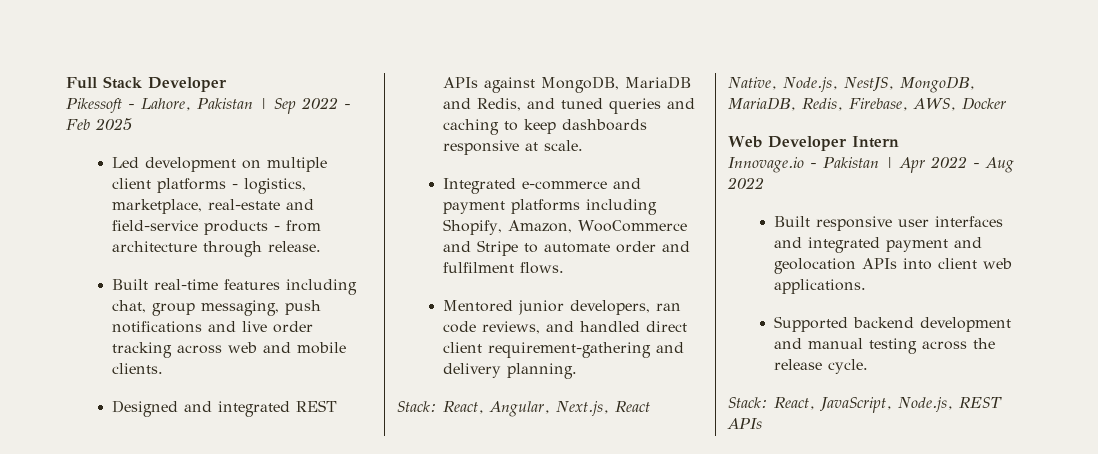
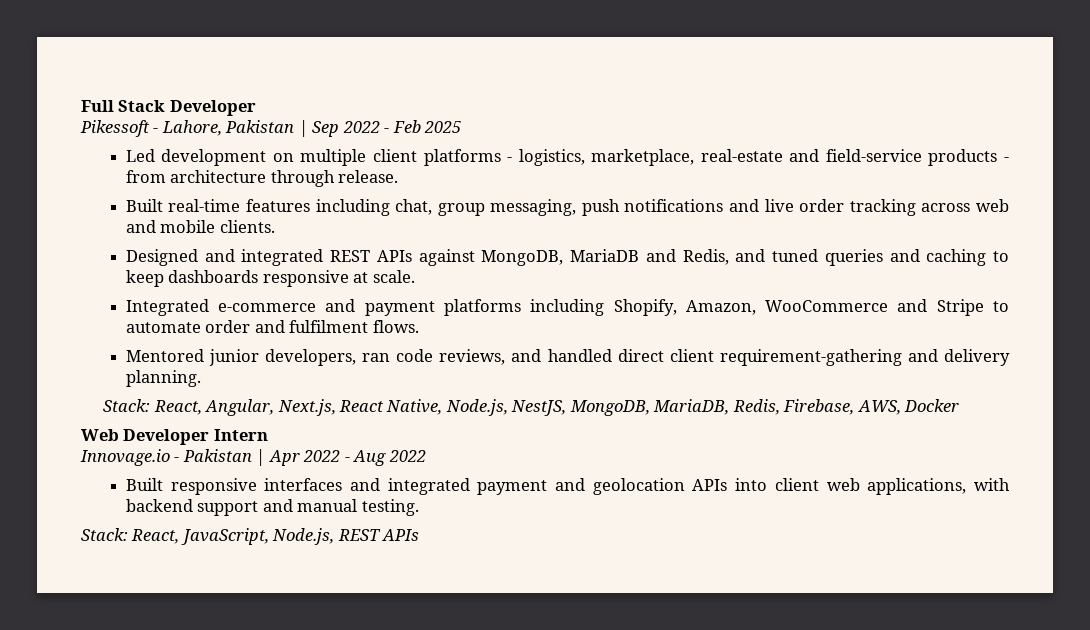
[898,219,930,227] user -> (257, 486) none
[774,279,867,294] [774,316,1012,332] [774,338,996,354] [774,359,869,374] applications. // Supported backend development and manual testing across the release cycle. -> [867,478,1011,495] [125,499,419,516] applications, with backend support and manual testing.

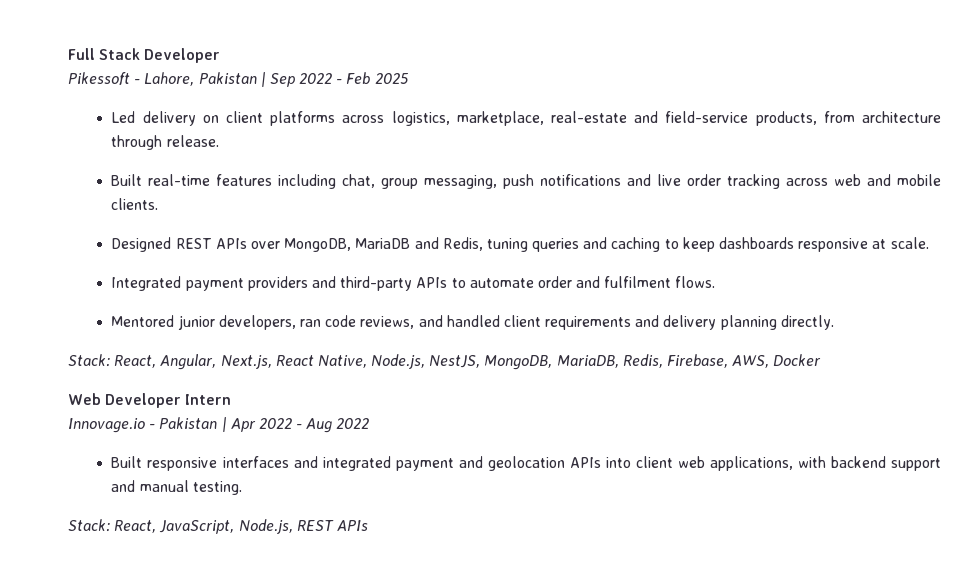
[161,149,367,166] development on multiple -> [142,111,219,126] delivery on
[507,157,513,162] - -> [342,115,385,123] across
[928,149,1009,166] products - -> [755,111,817,126] products,
[204,249,475,266] and integrated REST APIs against -> [175,238,280,249] REST APIs over
[735,249,819,262] and tuned -> [486,238,528,252] tuning
[218,299,984,316] e-commerce and payment platforms including Shopify, Amazon, WooCommerce and Stripe -> [185,276,448,291] payment providers and third-party APIs
[617,349,1011,366] [125,370,201,387] direct client requirement-gathering and delivery planning. -> [503,315,834,330] client requirements and delivery planning directly.

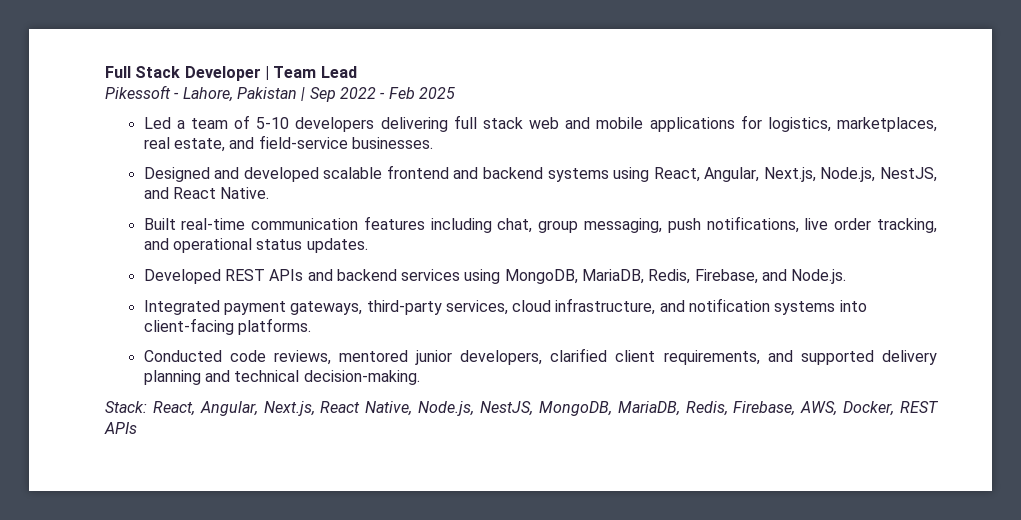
(221, 55) none -> [264,66,357,80] | Team Lead
[142,111,941,126] [111,135,219,150] delivery on client platforms across logistics, marketplace, real-estate and field-service products, from architecture through release. -> [176,115,938,132] [143,135,433,152] [143,165,937,182] [143,187,270,199] a team of 5-10 developers delivering full stack web and mobile applications for logistics, marketplaces, real estate, and field-service businesses. // Designed and developed scalable frontend and backend systems using React, Angular, Next.js, Node.js, NestJS, and React Native.
(211, 180) none -> [251,218,359,230] communication
[540,174,942,189] [111,198,159,210] [111,237,929,252] [111,276,716,291] [111,315,834,330] notifications and live order tracking across web and mobile clients. // Designed REST APIs over MongoDB, MariaDB and Redis, tuning queries and caching to keep dashboards responsive at scale. // Integrated payment providers and third-party APIs to automate order and fulfilment flows. // Mentored junior developers, ran code reviews, and handled client requirements and delivery planning directly. -> [706,216,937,233] [143,238,368,253] [143,269,847,284] [143,298,867,315] [143,318,311,335] [143,348,938,365] [143,370,420,385] notifications, live order tracking, and operational status updates. // Developed REST APIs and backend services using MongoDB, MariaDB, Redis, Firebase, and Node.js. // Integrated payment gateways, third-party services, cloud infrastructure, and notification systems into client-facing platforms. // Conducted code reviews, mentored junior developers, clarified client requirements, and supported delivery planning and technical decision-making.
[773,354,822,366] [68,393,232,408] [68,417,370,433] [111,456,941,471] [111,480,242,495] [68,519,293,534] Docker // Web Developer Intern // Innovage.io - Pakistan | Apr 2022 - Aug 2022 // Built responsive interfaces and integrated payment and geolocation APIs into client web applications, with backend support and manual testing. // Stack: React, JavaScript, Node.js, -> [843,401,895,416] Docker,

